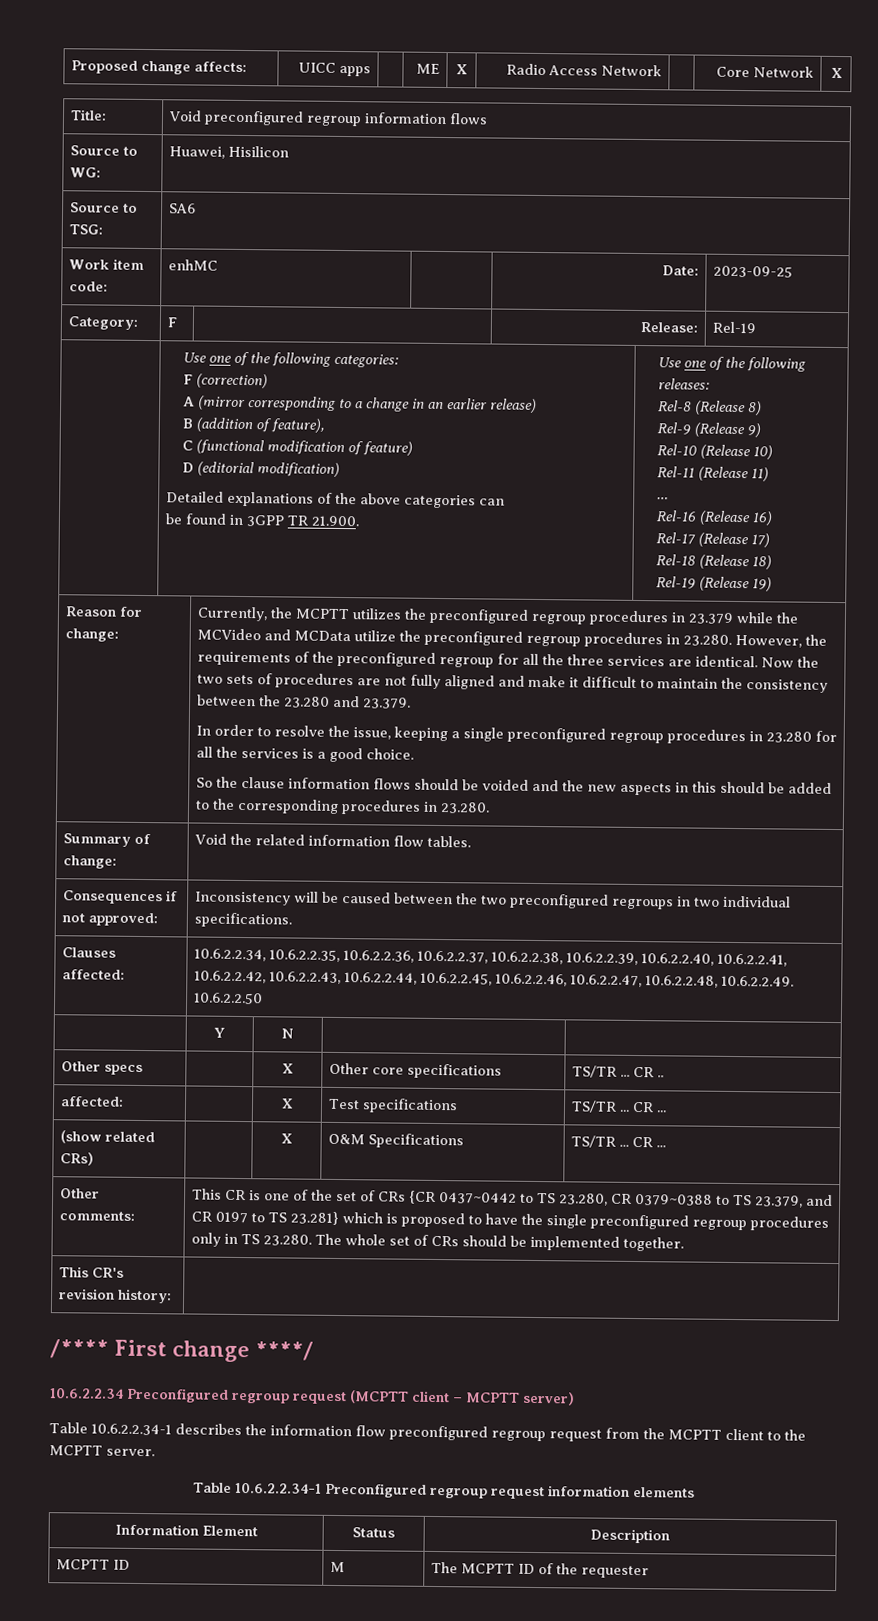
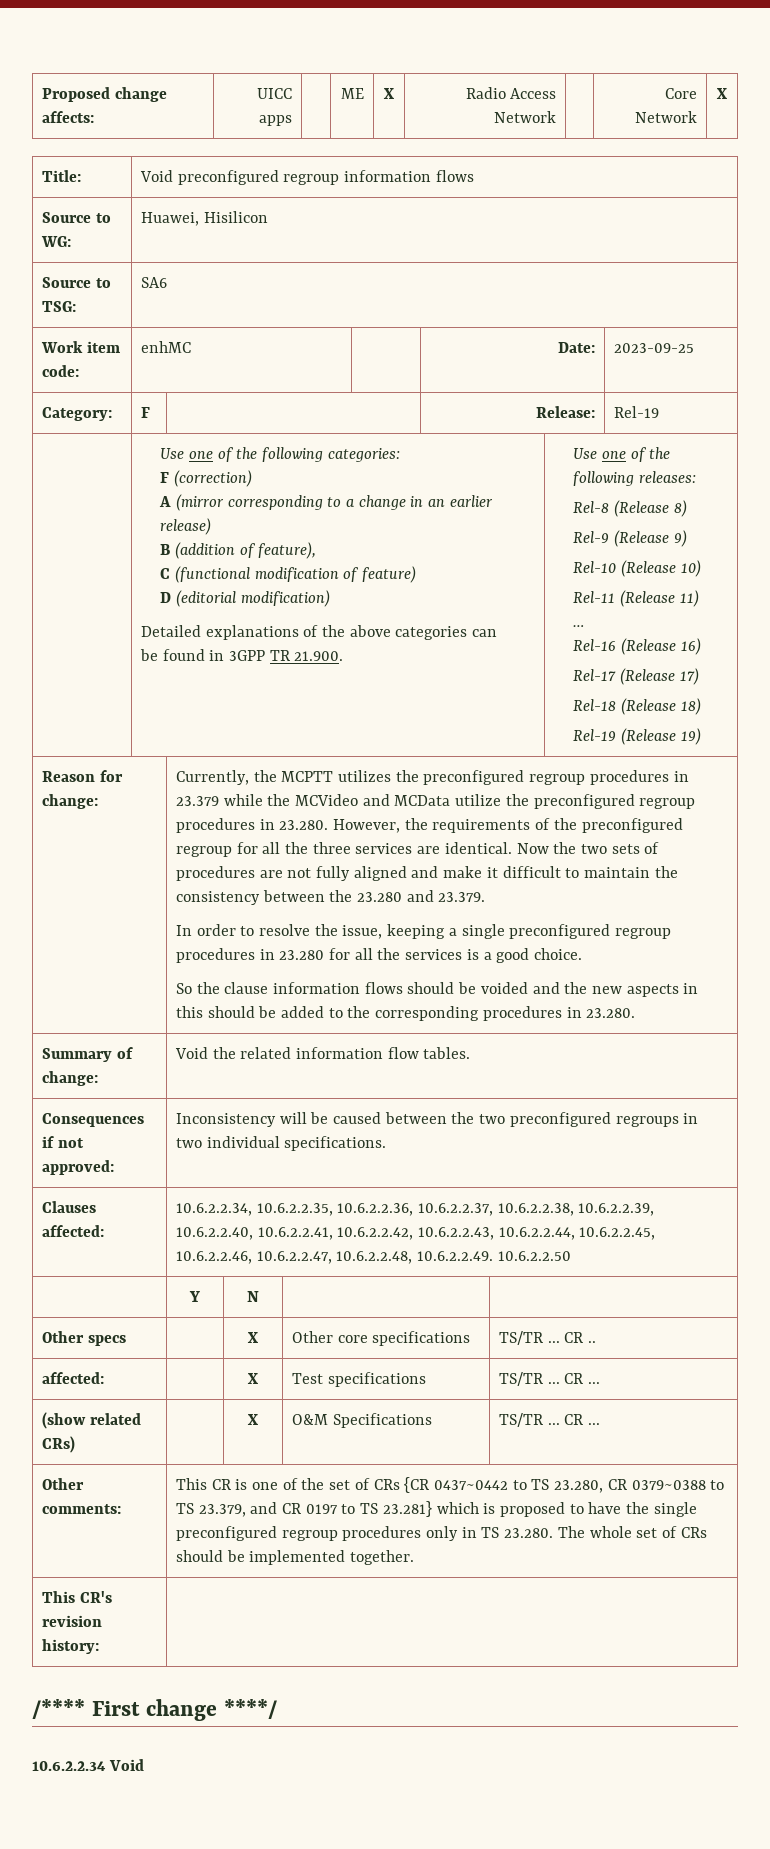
[126,1387,575,1406] [49,1422,806,1442] [49,1445,155,1457] [192,1482,695,1500] [114,1523,258,1537] [352,1527,395,1538] [590,1528,670,1544] [55,1559,130,1570] [329,1561,345,1573] [430,1561,649,1579] Preconfigured regroup request (MCPTT client – MCPTT server) // Table 10.6.2.2.34-1 describes the information flow preconfigured regroup request from the MCPTT client to the MCPTT server. // Table 10.6.2.2.34-1 Preconfigured regroup request information elements // Information Element | Status | Description // MCPTT ID | M | The MCPTT ID of the requester -> [108,1759,144,1771] Void

